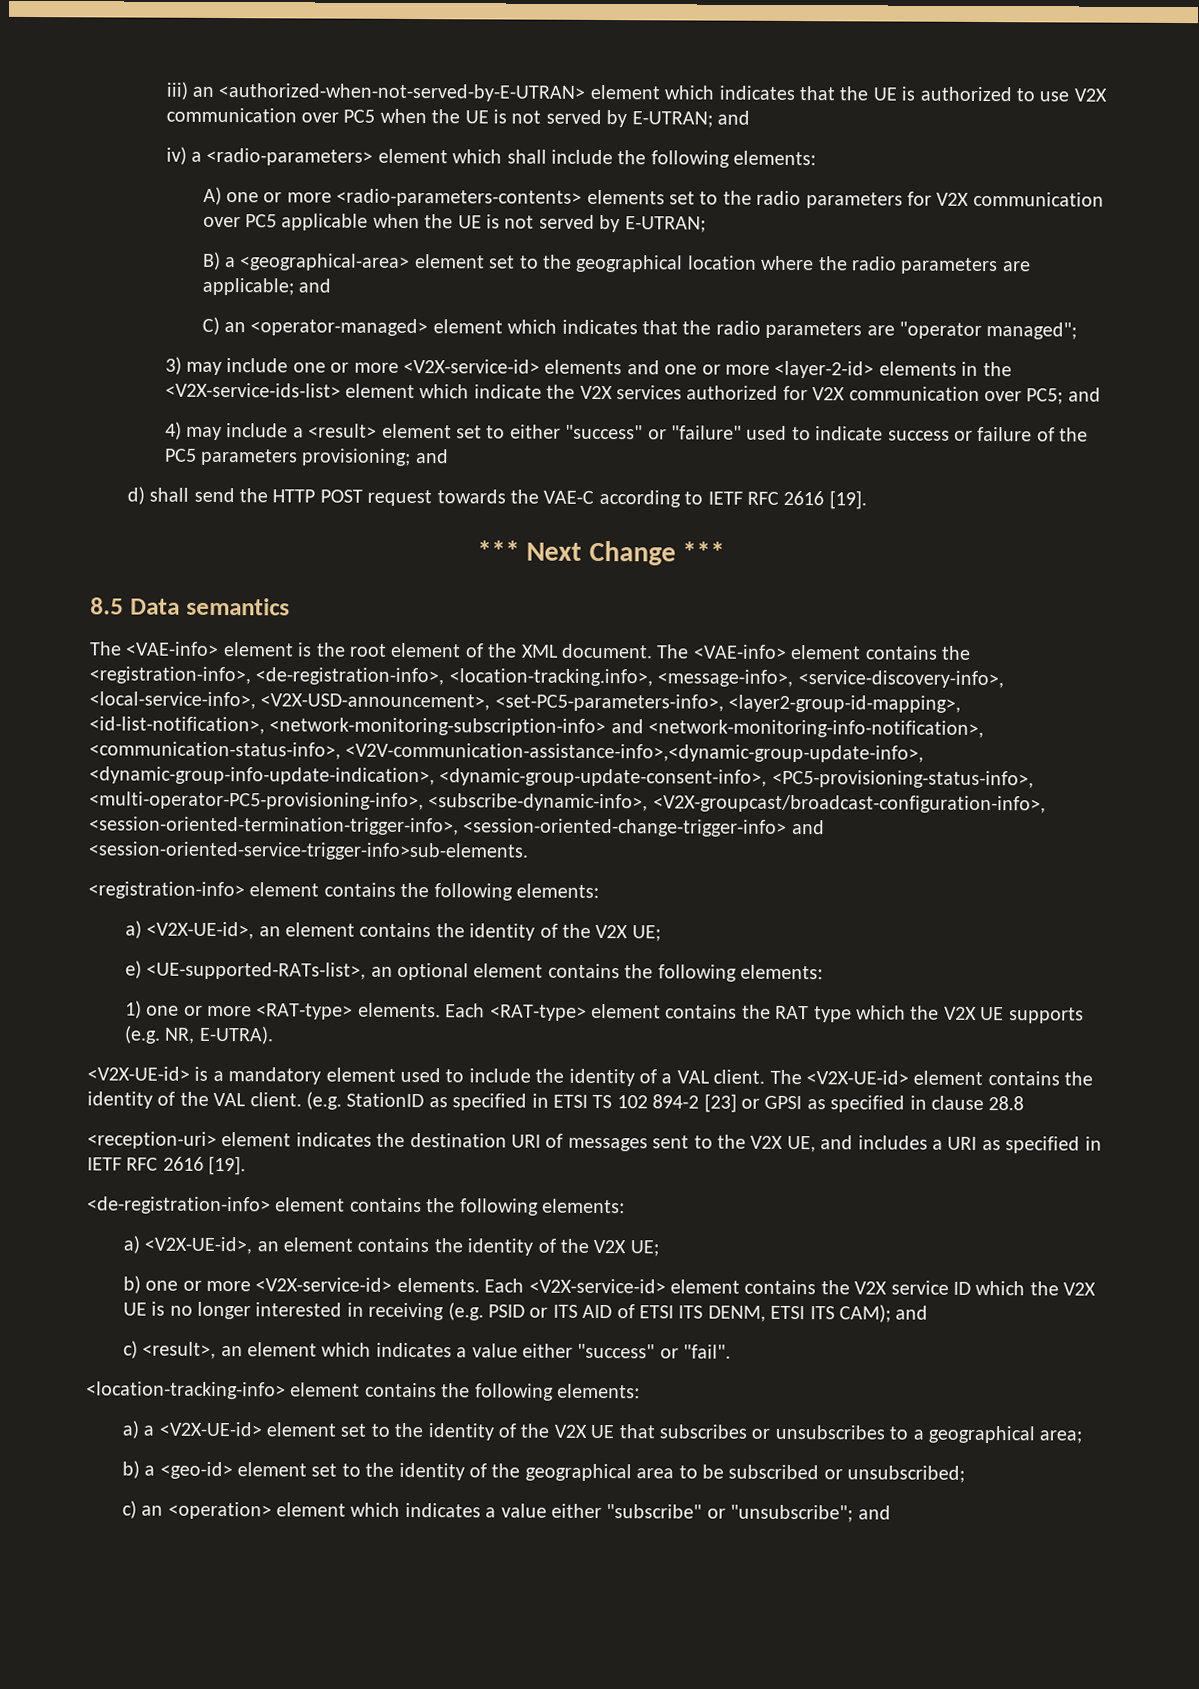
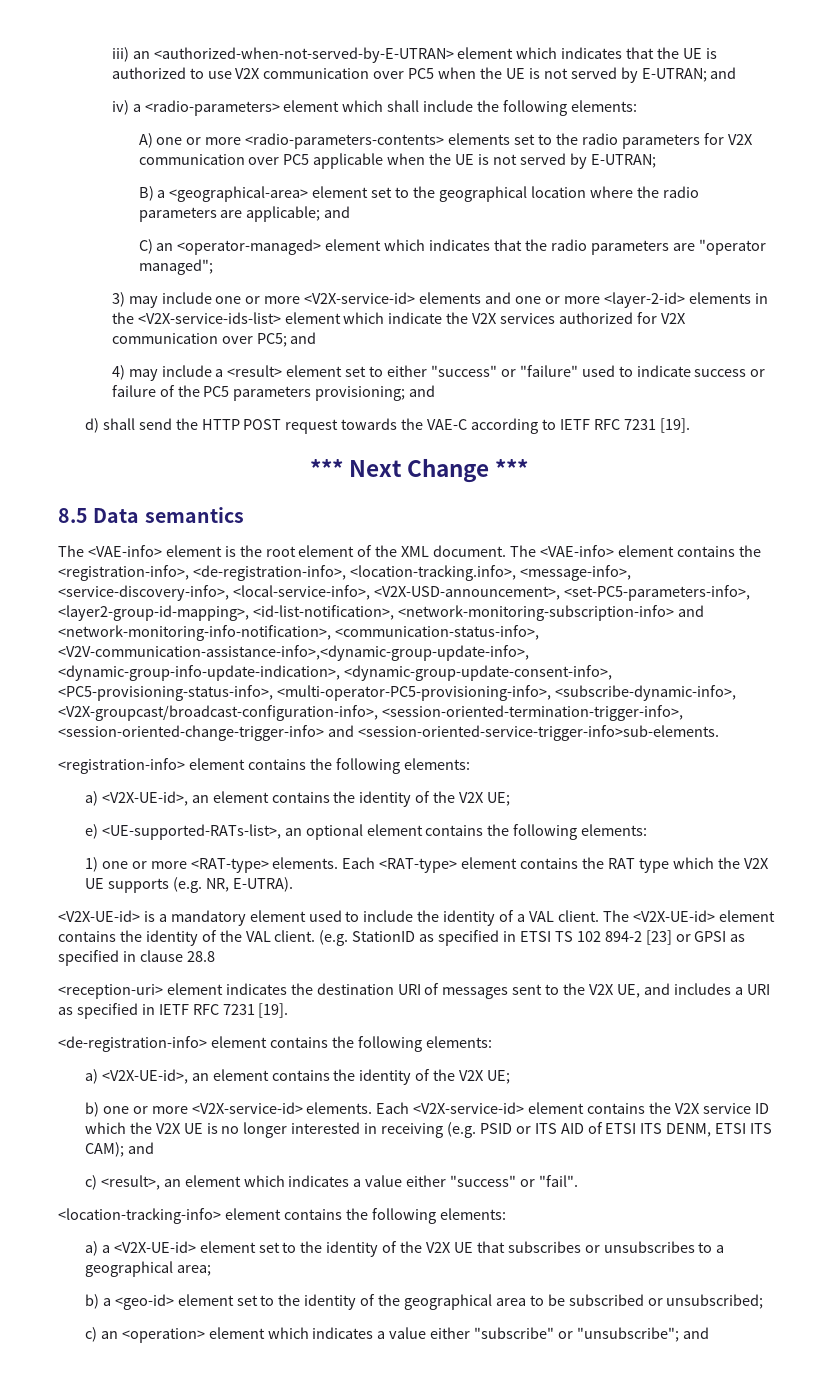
[783,490,825,506] 2616 -> [623,419,656,430] 7231
[162,1156,204,1171] 2616 -> [222,1004,255,1015] 7231

